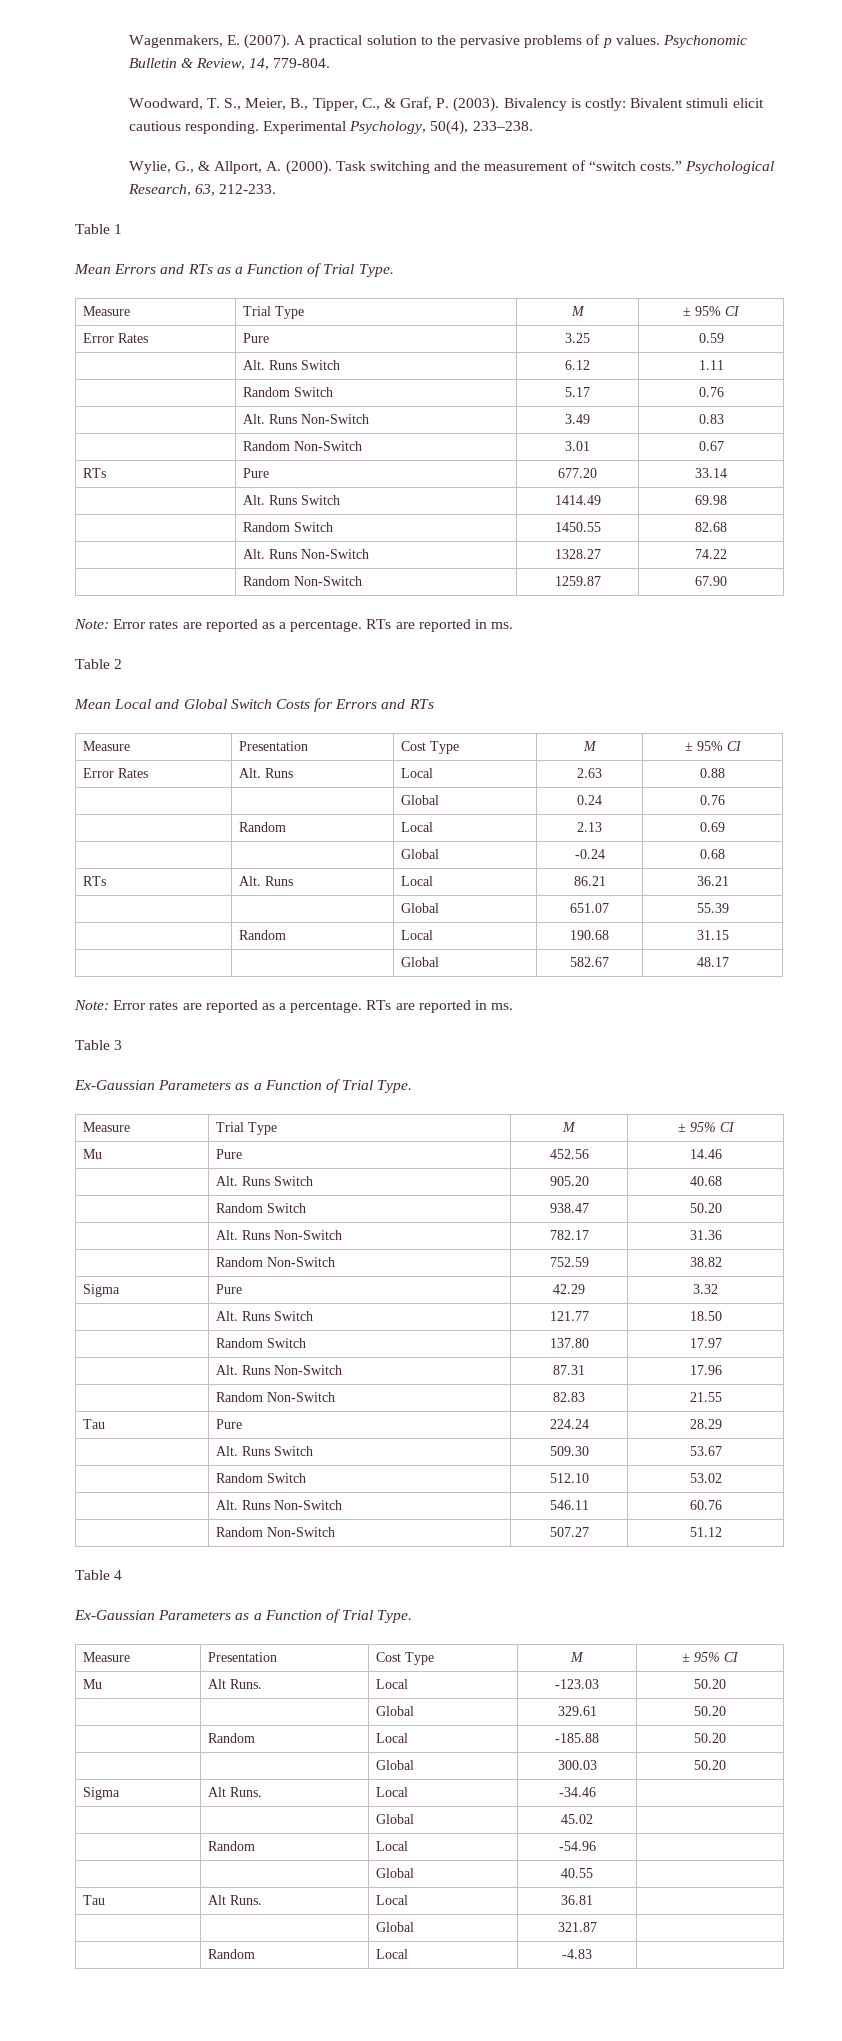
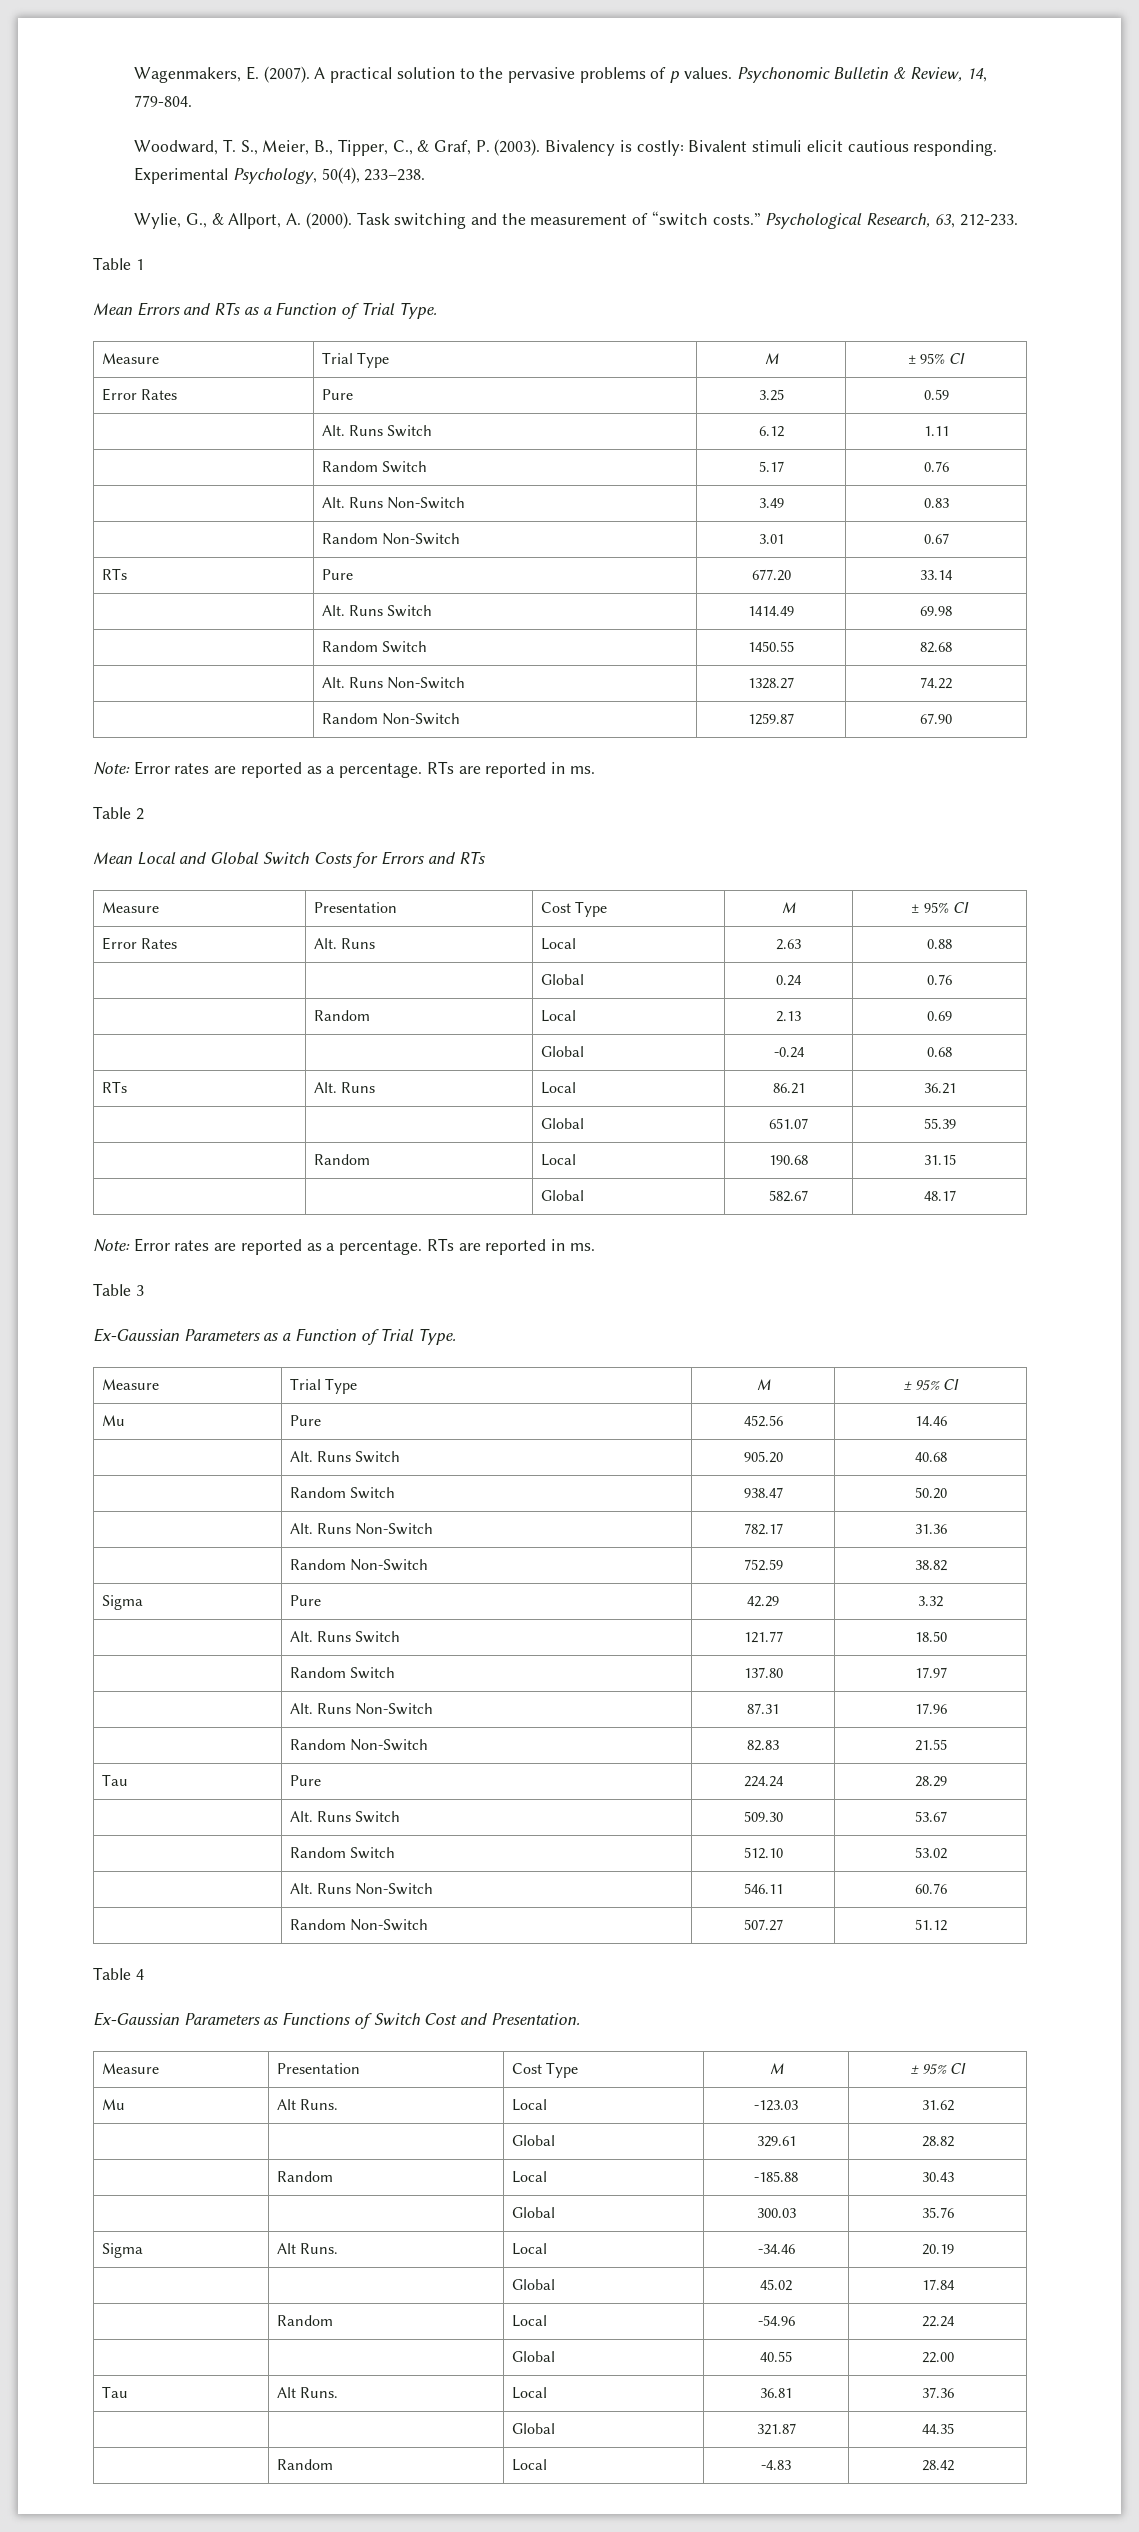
[253,1609,413,1623] a Function of Trial Type. -> [282,2012,580,2029] Functions of Switch Cost and Presentation.
[694,1679,726,1689] 50.20 -> [921,2100,954,2111] 31.62
[694,1706,726,1716] 50.20 -> [921,2136,954,2147] 28.82
[694,1733,726,1743] 50.20 -> [921,2172,954,2182] 30.43
[694,1760,726,1770] 50.20 -> [921,2207,954,2218] 35.76
(596, 1792) none -> [921,2244,954,2255] 20.19
(593, 1819) none -> [921,2279,955,2290] 17.84
(596, 1846) none -> [921,2316,955,2327] 22.24
(593, 1873) none -> [921,2352,954,2363] 22.00
(593, 1900) none -> [921,2387,954,2398] 37.36
(597, 1927) none -> [921,2423,954,2434] 44.35
(592, 1954) none -> [921,2460,954,2471] 28.42

